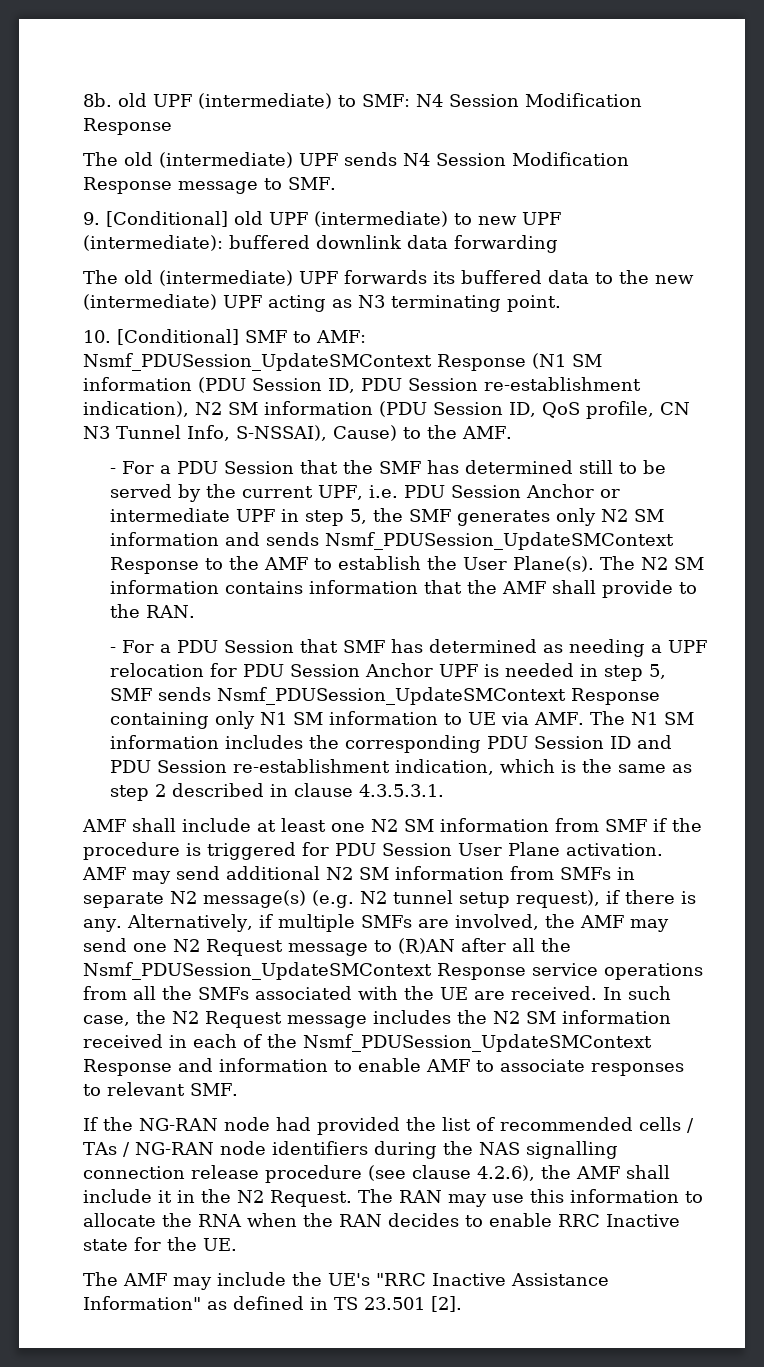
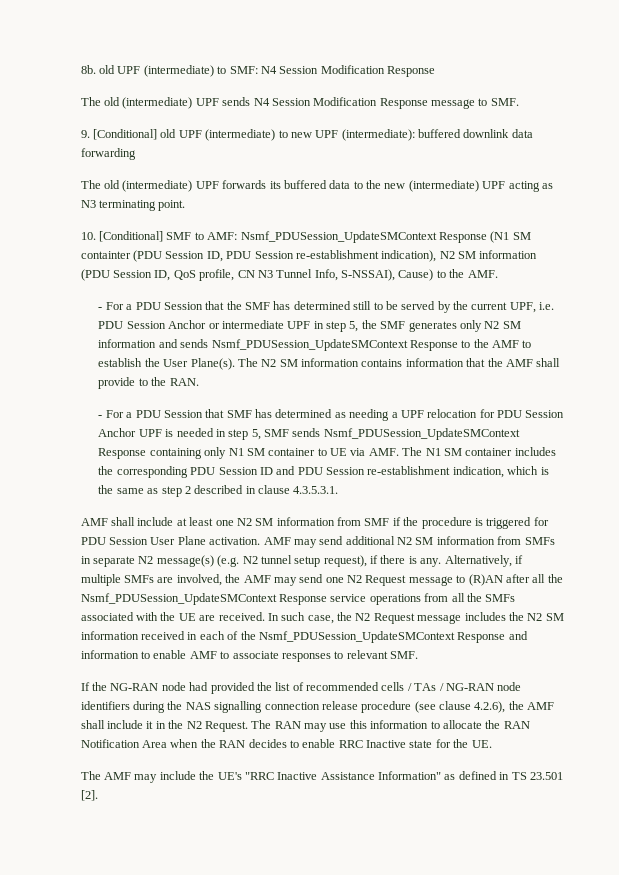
[83,377,193,391] information -> [80,251,131,259] containter
[328,711,438,725] information -> [268,448,316,456] container
[109,735,219,749] information -> [465,448,513,456] container
[198,1214,243,1227] RNA -> [503,721,530,729] [80,739,168,748] RAN Notification Area

